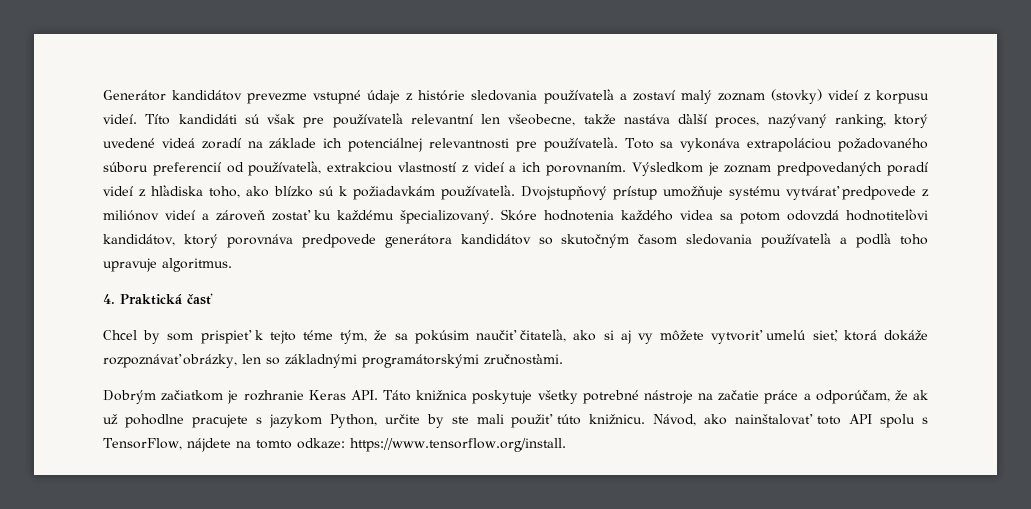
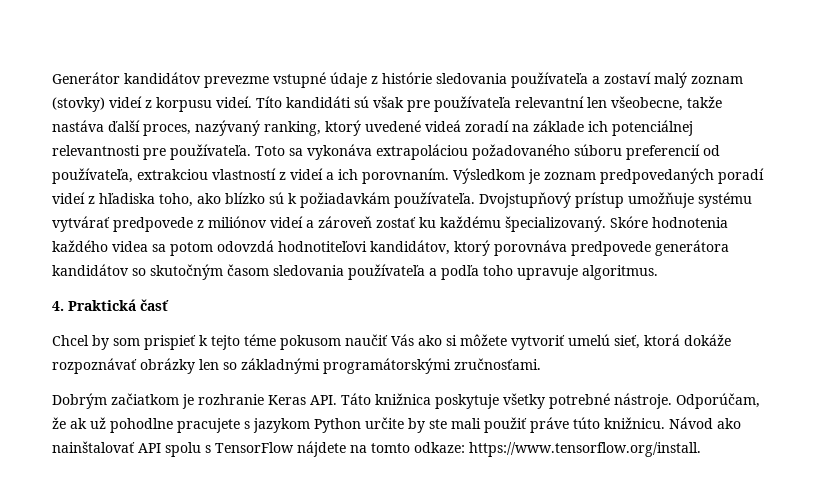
[340,329,653,344] tým, že sa pokúsim naučiť čitateľa, ako si aj vy -> [280,334,457,350] pokusom naučiť Vás ako si
[183,354,237,368] obrázky, -> [140,358,195,374] obrázky
[643,390,890,404] nástroje na začatie práce a odporúčam, -> [614,393,760,409] nástroje. Odporúčam,
[329,414,377,428] Python, -> [314,418,361,433] Python
(554, 421) none -> [530,417,569,433] práve
[653,414,697,426] Návod, -> [669,417,713,429] Návod
[817,416,842,425] toto -> (135, 447) none
[103,438,182,450] TensorFlow, -> [215,442,294,453] TensorFlow

